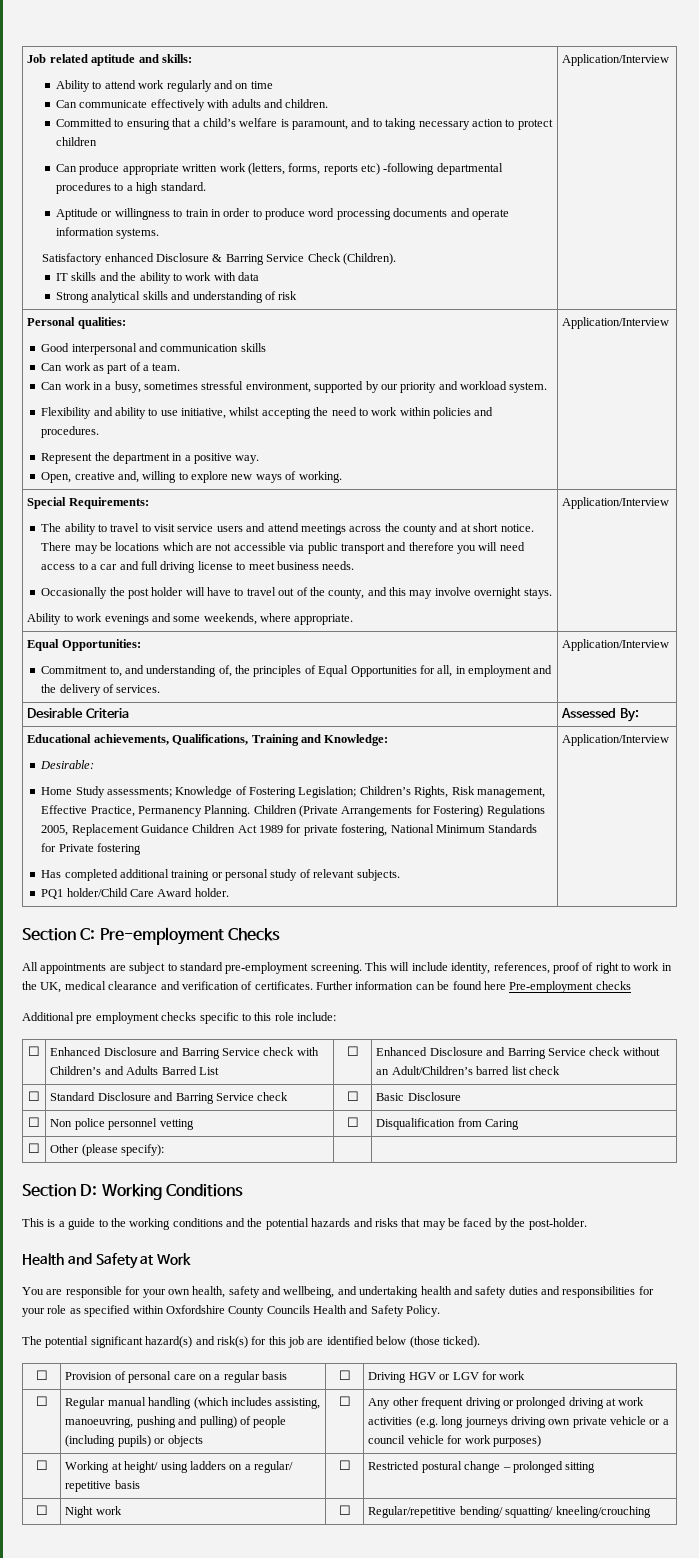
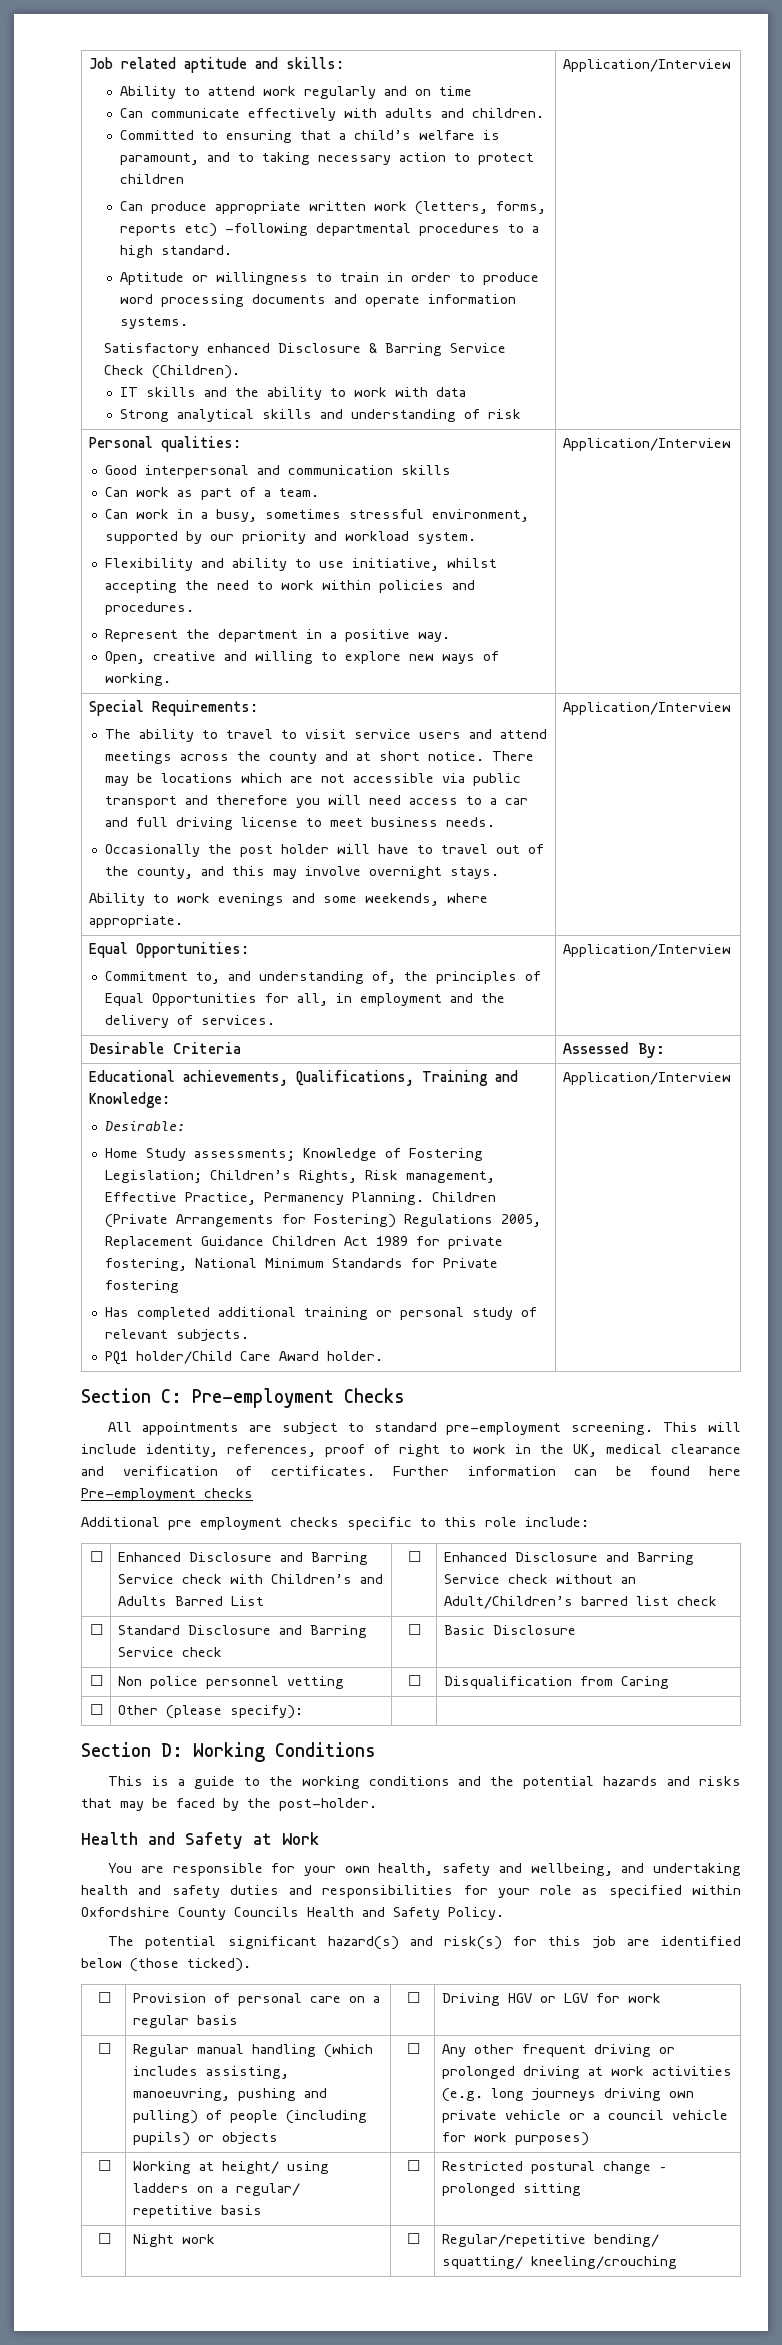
[117,471,139,483] and, -> [223,651,247,661] and

